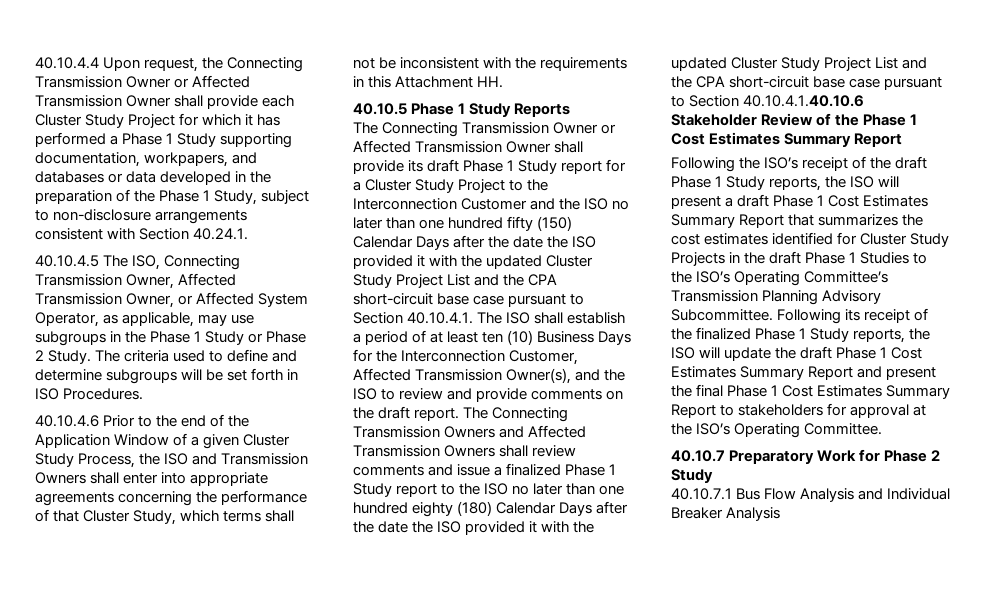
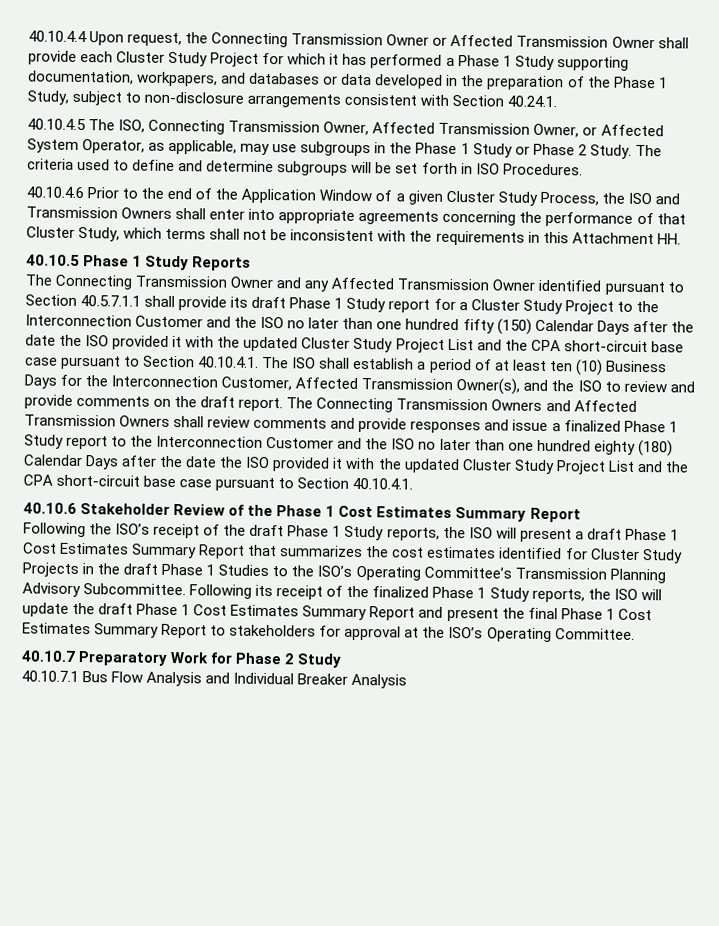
[601,124,617,134] [353,140,552,153] or Affected Transmission Owner -> [276,277,684,296] [25,294,142,307] and any Affected Transmission Owner identified pursuant to Section 40.5.7.1.1
(454, 470) none -> [358,417,510,434] provide responses and
(481, 489) none -> [156,435,389,450] Interconnection Customer and the
[743,95,865,107] 40.10.4.1.40.10.6 -> [352,477,414,490] [23,502,77,514] 40.10.4.1. // 40.10.6

